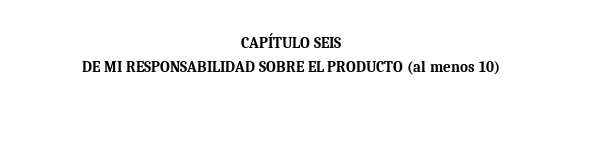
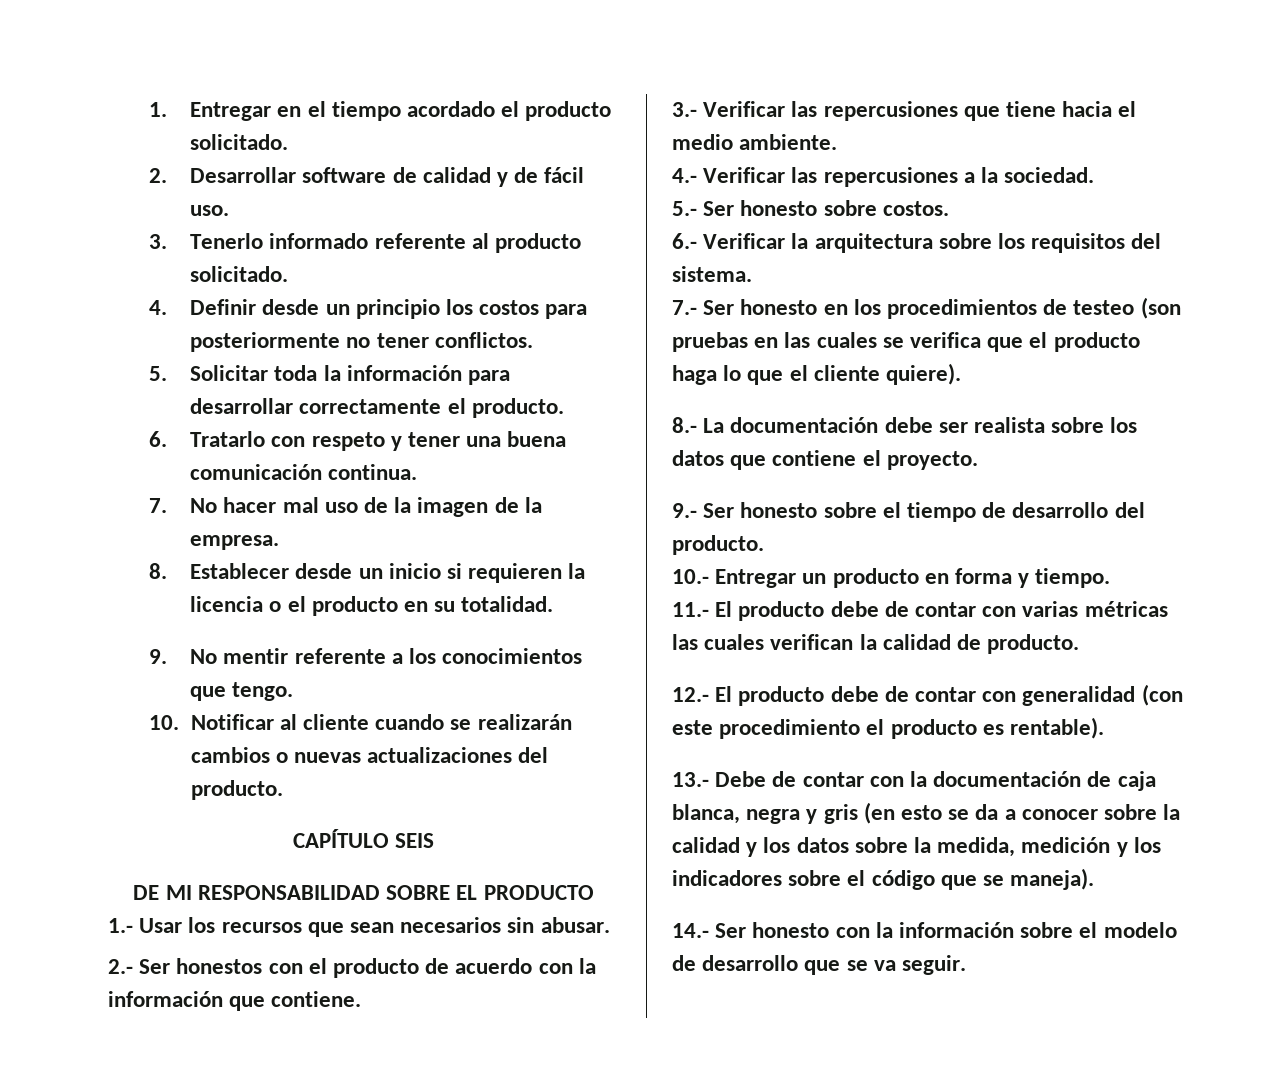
(241, 40) none -> [149,101,612,121] [190,134,289,150] [149,167,585,187] [190,205,230,216] [149,233,581,253] [190,266,289,282] [149,299,588,319] [190,332,533,352] [149,365,510,385] [190,398,564,418] [149,431,567,451] [190,464,418,480] [149,497,542,517] [190,535,280,550] [149,563,586,583] [190,596,554,616] [149,648,583,664] [190,682,294,701] [149,714,572,730] [190,747,549,763] [190,780,283,800] 1. Entregar en el tiempo acordado el producto solicitado. // 2. Desarrollar software de calidad y de fácil uso. // 3. Tenerlo informado referente al producto solicitado. // 4. Definir desde un principio los costos para posteriormente no tener conflictos. // 5. Solicitar toda la información para desarrollar correctamente el producto. // 6. Tratarlo con respeto y tener una buena comunicación continua. // 7. No hacer mal uso de la imagen de la empresa. // 8. Establecer desde un inicio si requieren la licencia o el producto en su totalidad. // 9. No mentir referente a los conocimientos que tengo. // 10. Notificar al cliente cuando se realizarán cambios o nuevas actualizaciones del producto. //
[407,60,501,75] (al menos 10) -> [108,917,610,937] [108,958,596,978] [108,991,362,1011] [672,101,1137,121] [672,134,838,150] [672,167,1095,187] [672,200,949,216] [672,233,1162,253] [672,266,752,282] [672,297,1181,319] [672,332,1140,352] [672,363,962,385] [672,417,1138,433] [672,450,978,470] [672,502,1145,522] [672,535,764,555] [672,568,1111,588] [672,601,1168,621] [672,634,1080,654] [672,684,1183,706] [672,717,1105,739] [672,771,1156,791] [672,802,1181,824] [672,837,1161,857] [672,868,1095,890] [672,922,1177,938] [672,955,967,975] // 1.- Usar los recursos que sean necesarios sin abusar. // 2.- Ser honestos con el producto de acuerdo con la información que contiene. // 3.- Verificar las repercusiones que tiene hacia el medio ambiente. // 4.- Verificar las repercusiones a la sociedad. // 5.- Ser honesto sobre costos. // 6.- Verificar la arquitectura sobre los requisitos del sistema. // 7.- Ser honesto en los procedimientos de testeo (son pruebas en las cuales se verifica que el producto haga lo que el cliente quiere). // 8.- La documentación debe ser realista sobre los datos que contiene el proyecto. // 9.- Ser honesto sobre el tiempo de desarrollo del producto. // 10.- Entregar un producto en forma y tiempo. // 11.- El producto debe de contar con varias métricas las cuales verifican la calidad de producto. // 12.- El producto debe de contar con generalidad (con este procedimiento el producto es rentable). // 13.- Debe de contar con la documentación de caja blanca, negra y gris (en esto se da a conocer sobre la calidad y los datos sobre la medida, medición y los indicadores sobre el código que se maneja). // 14.- Ser honesto con la información sobre el modelo de desarrollo que se va seguir.

